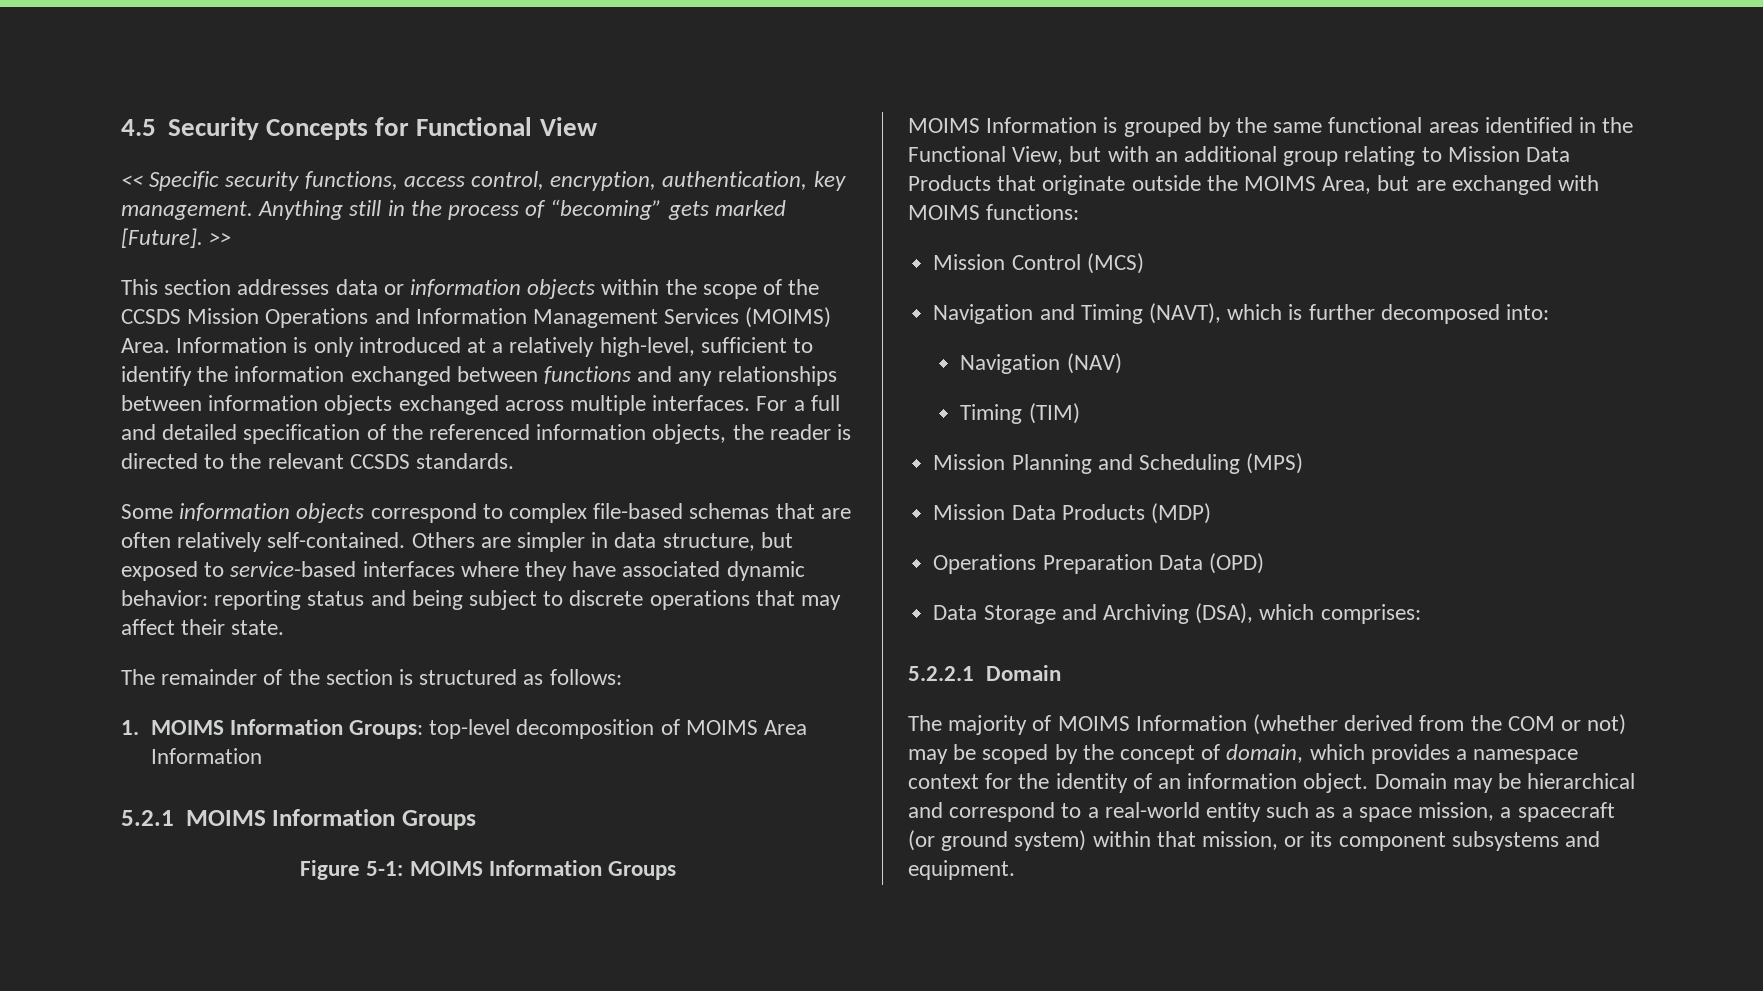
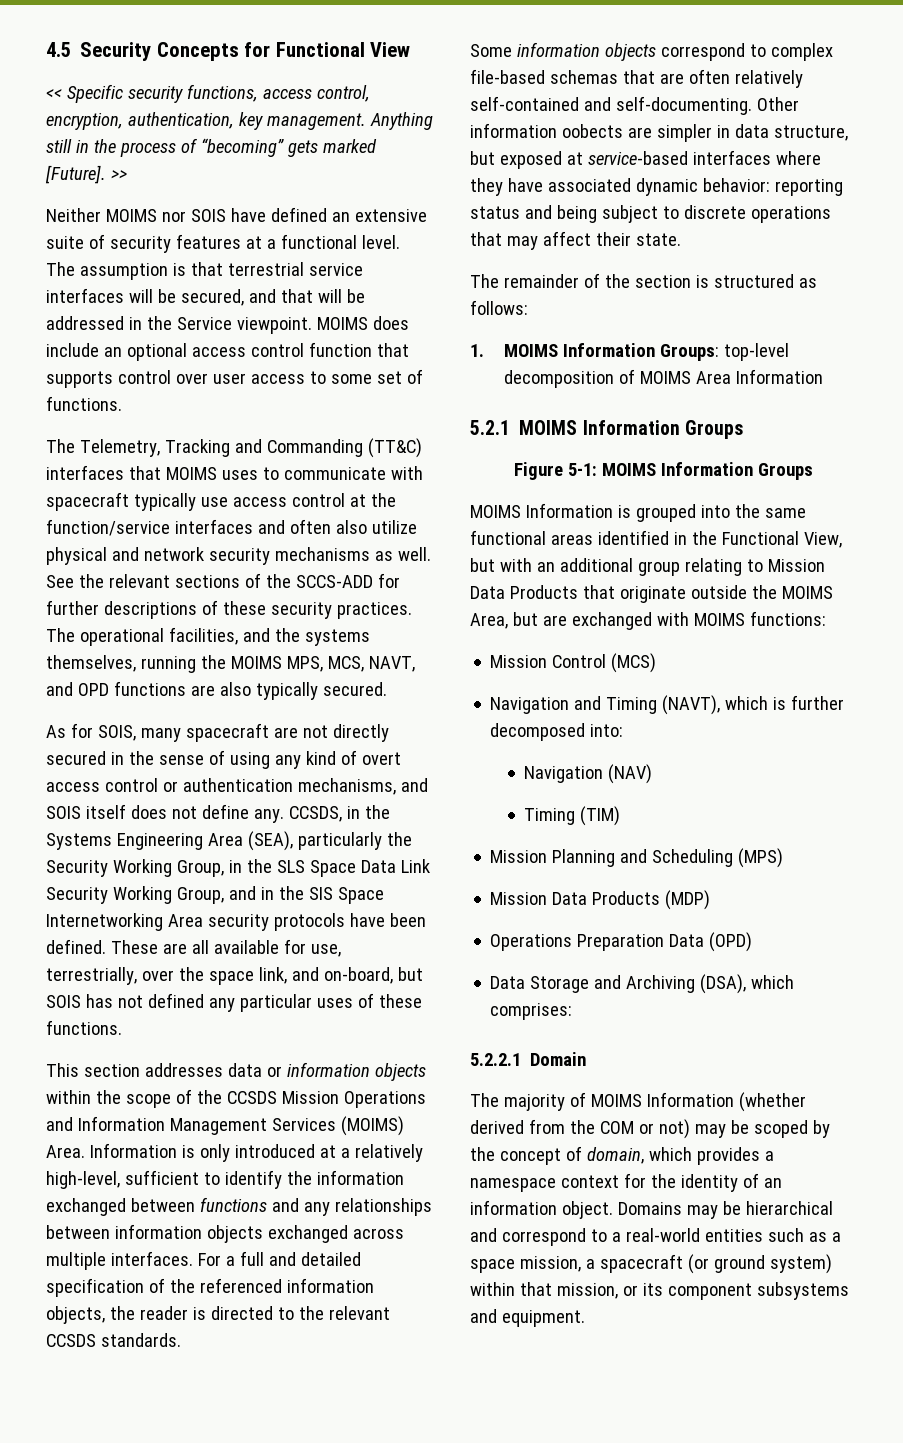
(232, 238) none -> [46,207,427,222] [46,234,400,253] [46,262,363,280] [46,288,365,306] [46,316,409,334] [46,342,409,361] [46,369,423,388] [46,396,122,411] [46,438,422,458] [46,465,423,480] [46,492,396,511] [46,519,417,536] [46,547,431,565] [46,573,400,588] [46,600,412,619] [46,627,370,646] [46,655,415,673] [46,681,387,700] [46,723,389,742] [46,750,401,769] [46,778,428,795] [46,804,390,823] [46,831,412,851] [46,859,430,877] [46,886,384,904] [46,913,426,931] [46,939,341,957] [46,967,423,985] [46,993,422,1012] [46,1020,122,1035] // Neither MOIMS nor SOIS have defined an extensive suite of security features at a functional level. The assumption is that terrestrial service interfaces will be secured, and that will be addressed in the Service viewpoint. MOIMS does include an optional access control function that supports control over user access to some set of functions. // The Telemetry, Tracking and Commanding (TT&C) interfaces that MOIMS uses to communicate with spacecraft typically use access control at the function/service interfaces and often also utilize physical and network security mechanisms as well. See the relevant sections of the SCCS-ADD for further descriptions of these security practices. The operational facilities, and the systems themselves, running the MOIMS MPS, MCS, NAVT, and OPD functions are also typically secured. // As for SOIS, many spacecraft are not directly secured in the sense of using any kind of overt access control or authentication mechanisms, and SOIS itself does not define any. CCSDS, in the Systems Engineering Area (SEA), particularly the Security Working Group, in the SLS Space Data Link Security Working Group, and in the SIS Space Internetworking Area security protocols have been defined. These are all available for use, terrestrially, over the space link, and on-board, but SOIS has not defined any particular uses of these functions.
[267,532,475,548] self-contained. Others -> [470,96,799,115] [470,123,623,138] self-contained and self-documenting. Other information oobects
[204,562,225,577] to -> [566,152,583,165] at
[1207,117,1231,137] by -> [700,505,730,518] into
[1374,773,1447,789] Domain -> [617,1202,682,1215] Domains
[1206,802,1262,822] entity -> [704,1229,763,1242] entities

